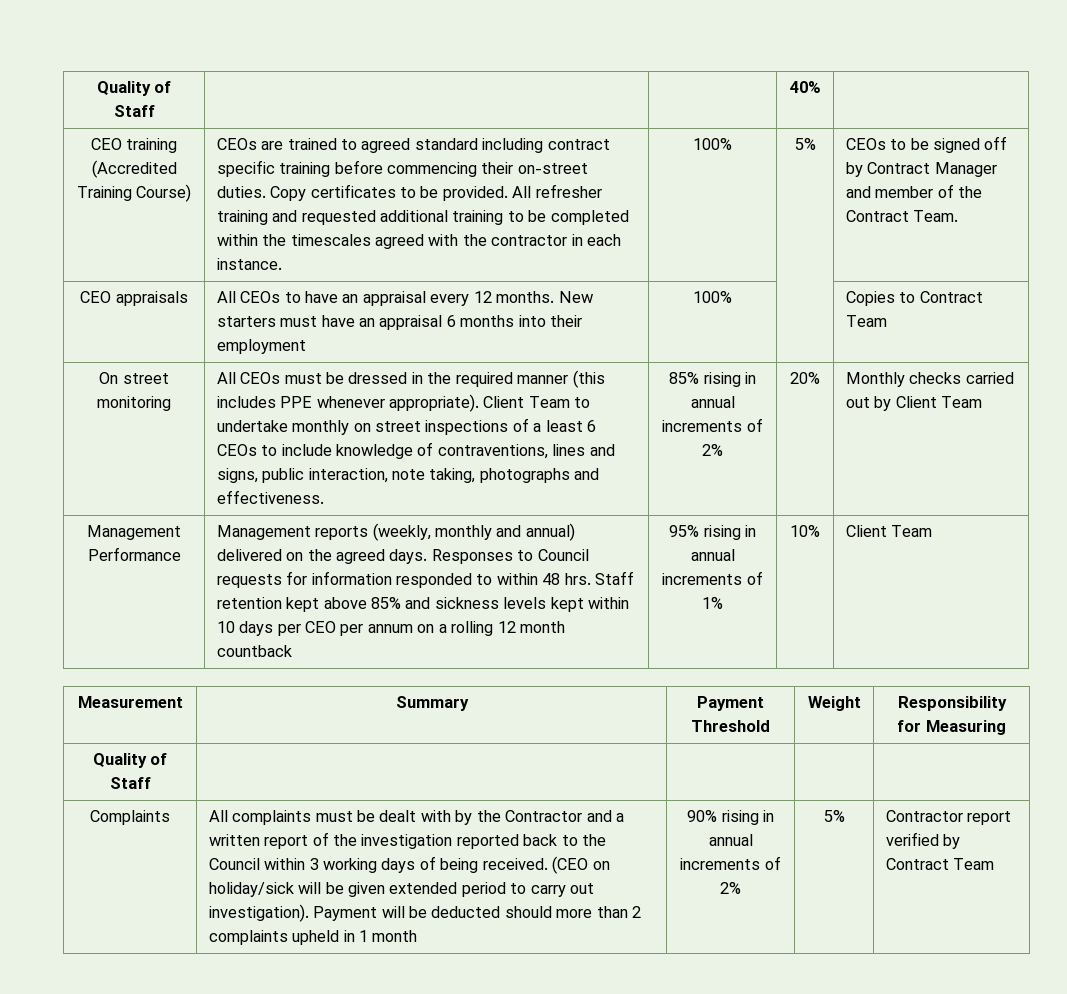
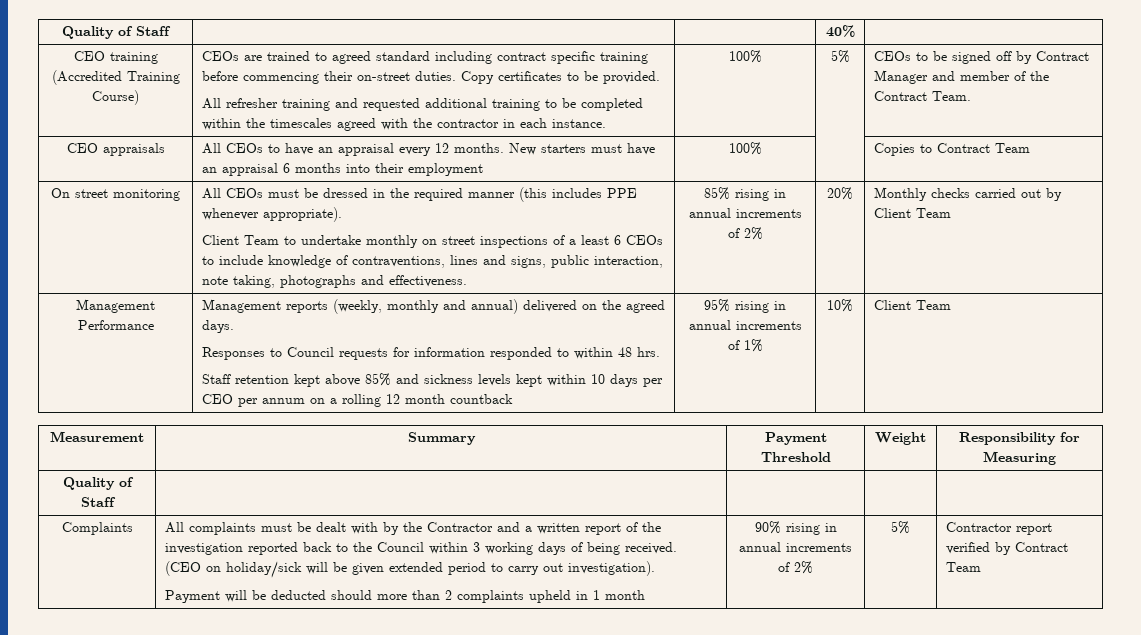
(508, 193) none -> (660, 77) //
(480, 403) none -> (342, 214) //
(428, 556) none -> (234, 326) //
(591, 579) none -> (660, 352) //
(309, 913) none -> (655, 568) //

